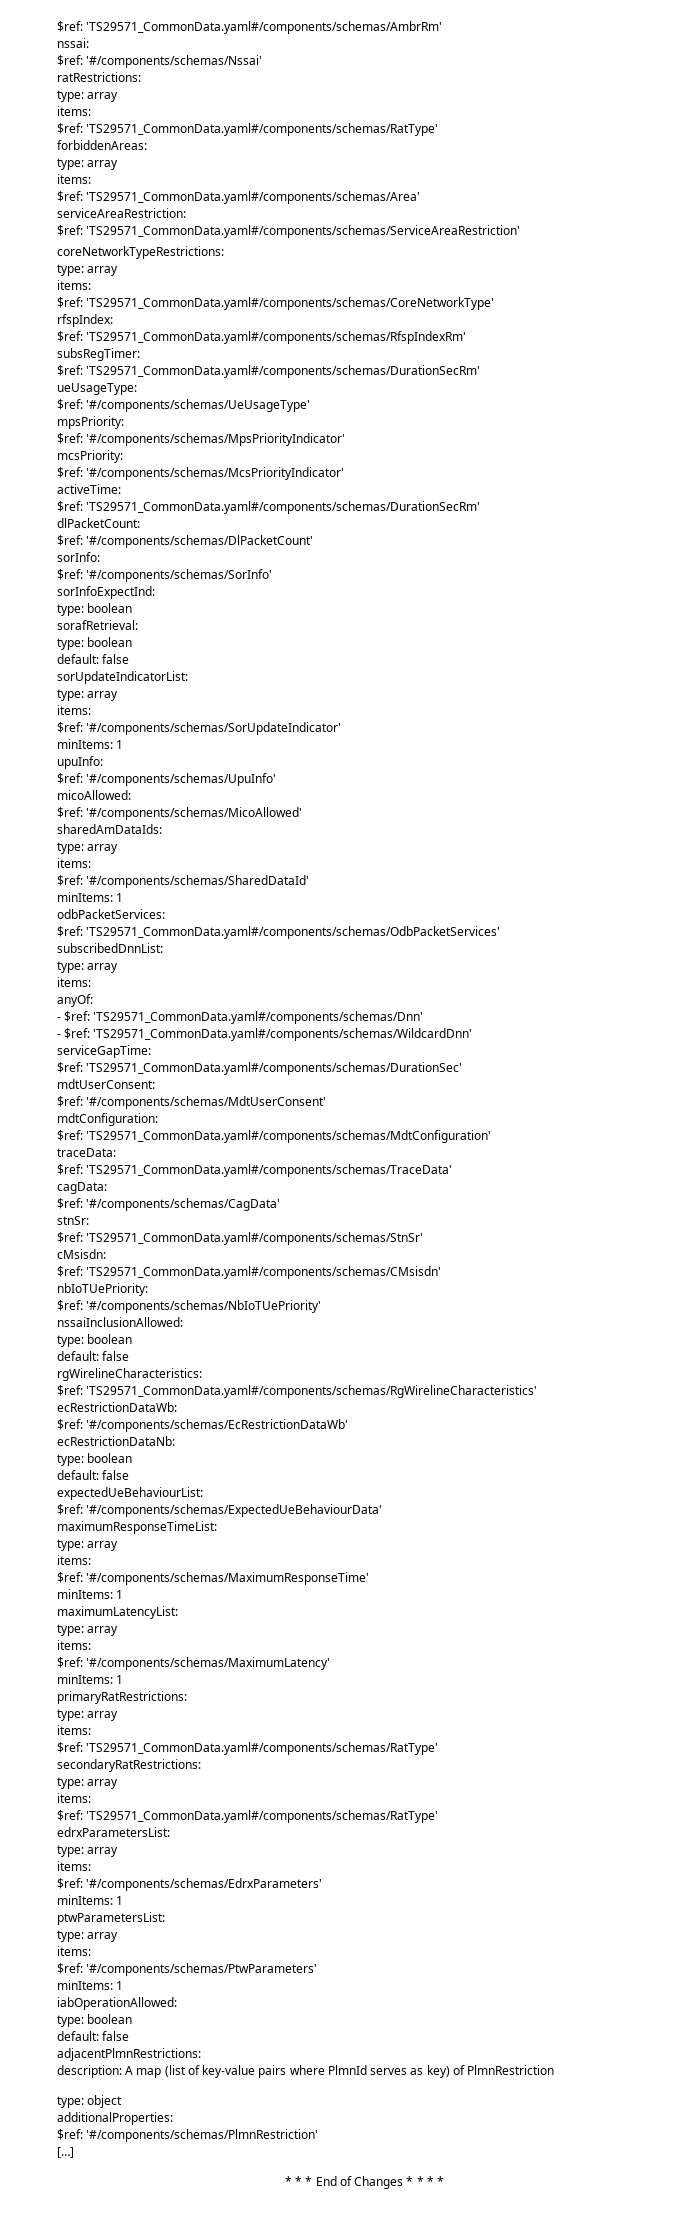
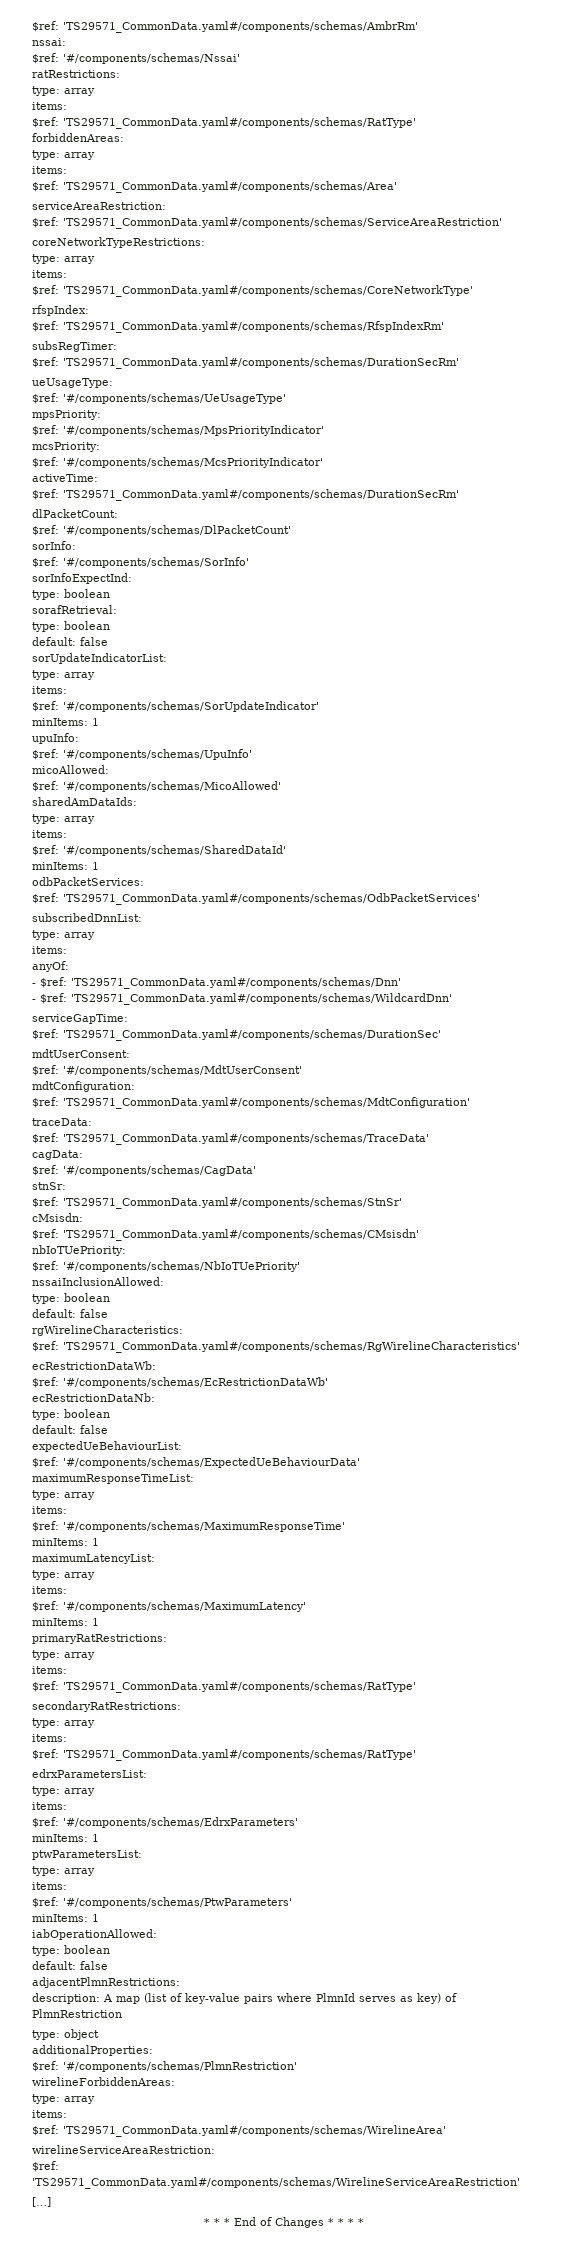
(319, 2135) none -> [32,2077,175,2086] [32,2094,95,2104] [32,2110,67,2118] [32,2125,446,2137] [32,2145,215,2154] [32,2161,59,2172] [32,2177,520,2189] // wirelineForbiddenAreas: // type: array // items: // $ref: 'TS29571_CommonData.yaml#/components/schemas/WirelineArea' // wirelineServiceAreaRestriction: // $ref: 'TS29571_CommonData.yaml#/components/schemas/WirelineServiceAreaRestriction'

